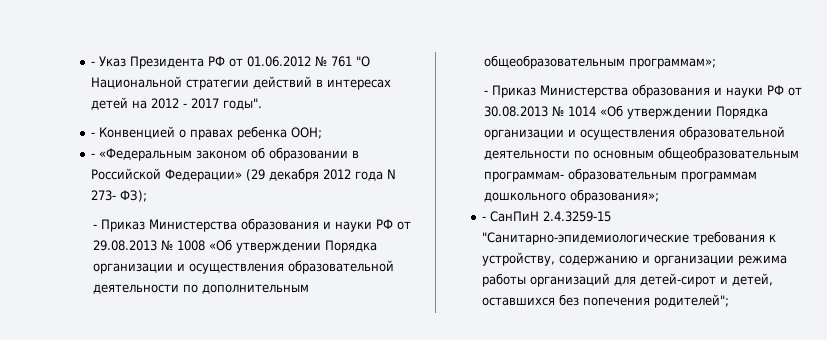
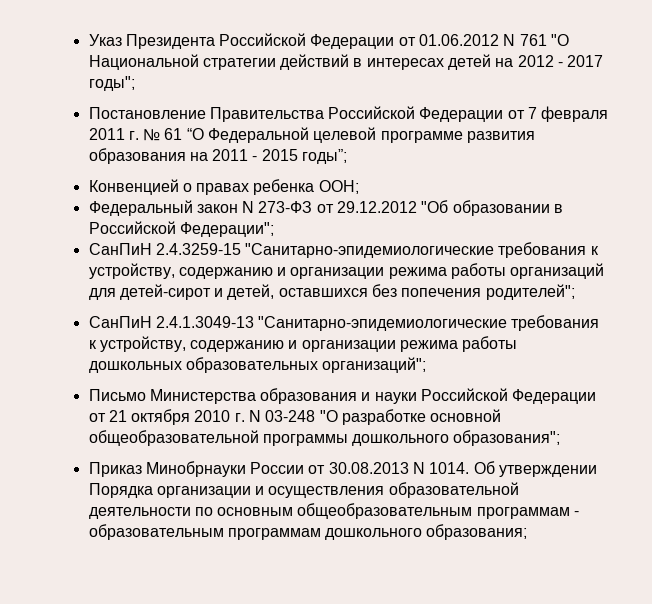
[90,61,95,66] - -> (88, 40) none
[207,56,225,66] РФ -> [219,33,395,49] Российской Федерации
[314,56,327,66] № -> [503,34,516,46] N
[222,98,262,110] [90,132,95,137] годы". // - -> [88,76,135,91] [88,106,609,122] [88,127,536,143] [88,148,348,164] годы"; // Постановление Правительства Российской Федерации от 7 февраля 2011 г. № 61 “О Федеральной целевой программе развития образования на 2011 - 2015 годы”; //
[90,147,359,161] [90,168,396,182] [90,190,147,202] [93,218,412,232] [93,239,378,253] [93,260,395,274] [93,284,310,294] [484,55,717,69] [484,84,803,98] [484,105,769,119] [484,126,786,140] [484,147,800,161] [484,168,758,182] [484,189,660,203] [481,216,486,221] - «Федеральным законом об образовании в Российской Федерации» (29 декабря 2012 года N 273- ФЗ); // - Приказ Министерства образования и науки РФ от 29.08.2013 № 1008 «Об утверждении Порядка организации и осуществления образовательной деятельности по дополнительным общеобразовательным программам»; // - Приказ Министерства образования и науки РФ от 30.08.2013 № 1014 «Об утверждении Порядка организации и осуществления образовательной деятельности по основным общеобразовательным программам- образовательным программам дошкольного образования»; // - -> [88,200,564,216] [88,221,274,237] Федеральный закон N 273-ФЗ от 29.12.2012 "Об образовании в Российской Федерации"; //
(729, 301) none -> [88,315,600,331] [88,336,518,352] [88,357,427,373] [88,388,597,404] [88,409,502,425] [88,430,561,446] [88,461,598,477] [88,482,519,498] [88,503,580,519] [88,524,528,540] // СанПиН 2.4.1.3049-13 "Санитарно-эпидемиологические требования к устройству, содержанию и организации режима работы дошкольных образовательных организаций"; // Письмо Министерства образования и науки Российской Федерации от 21 октября 2010 г. N 03-248 "О разработке основной общеобразовательной программы дошкольного образования"; // Приказ Минобрнауки России от 30.08.2013 N 1014. Об утверждении Порядка организации и осуществления образовательной деятельности по основным общеобразовательным программам - образовательным программам дошкольного образования;

